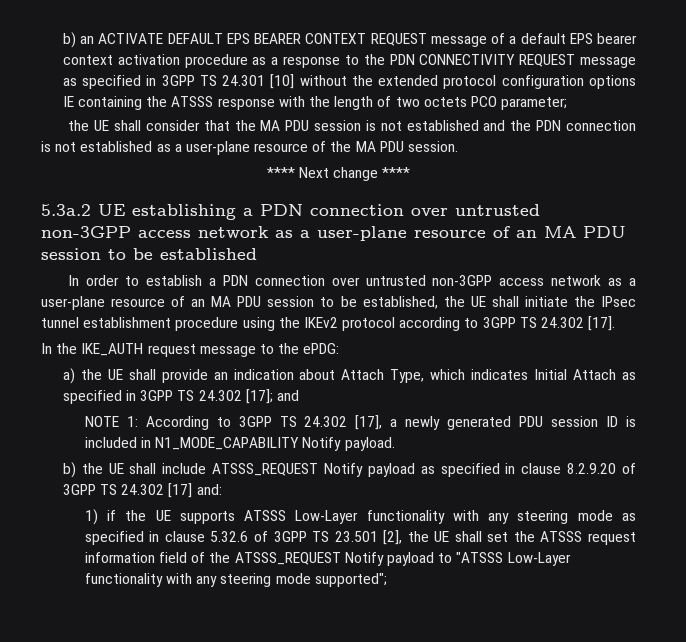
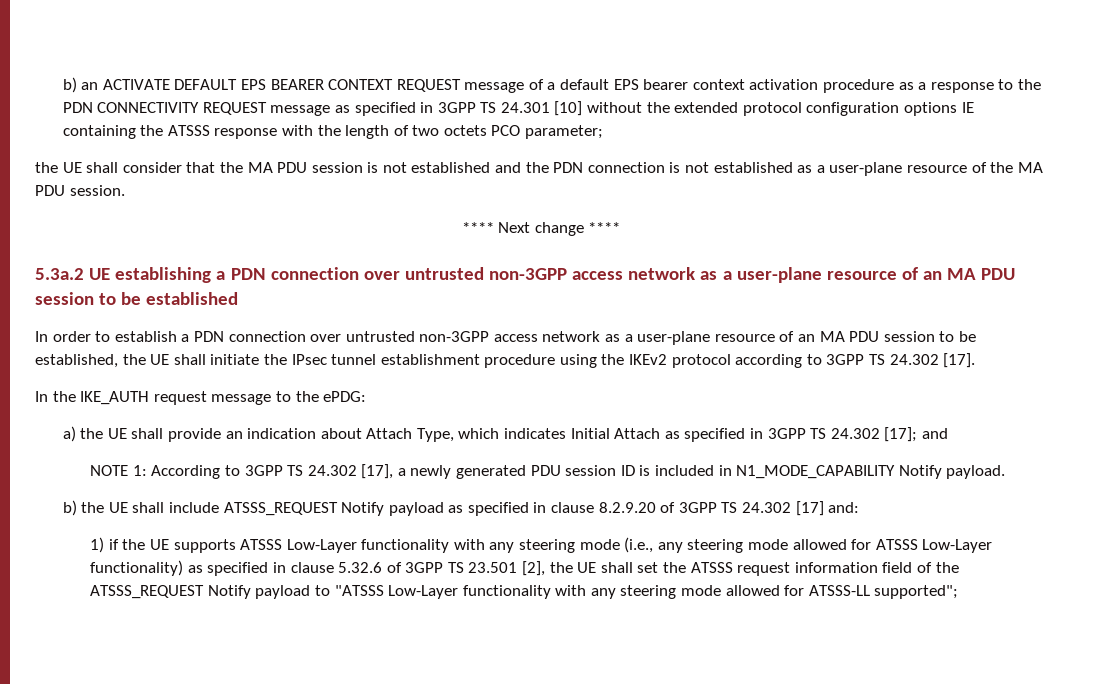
(613, 515) none -> [624,537,993,553] [90,560,184,576] (i.e., any steering mode allowed for ATSSS Low-Layer functionality)
(311, 578) none -> [725,585,870,596] allowed for ATSSS-LL

